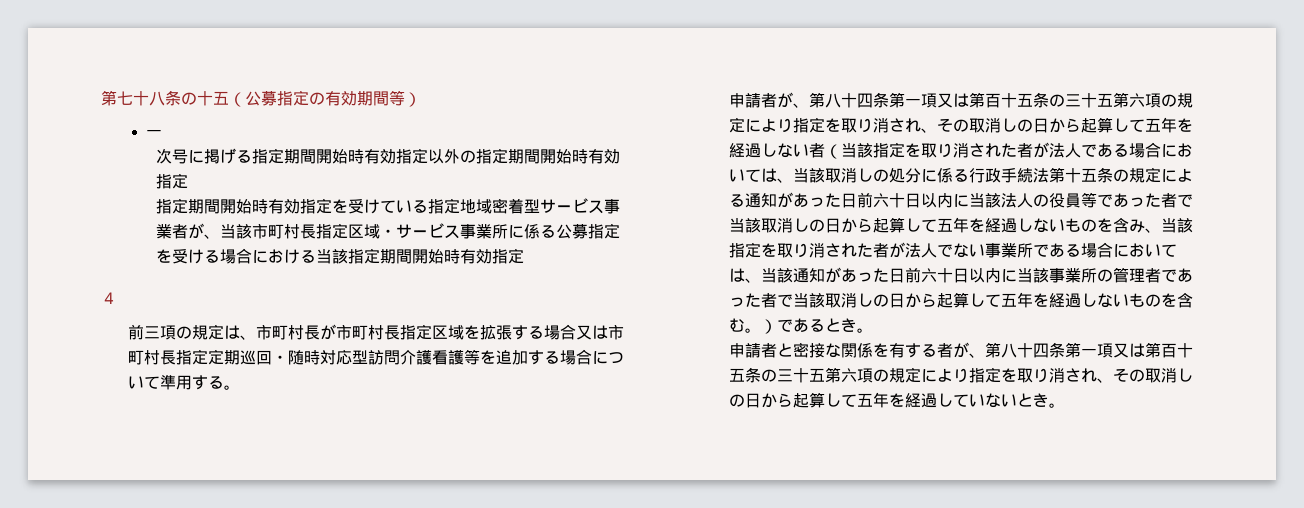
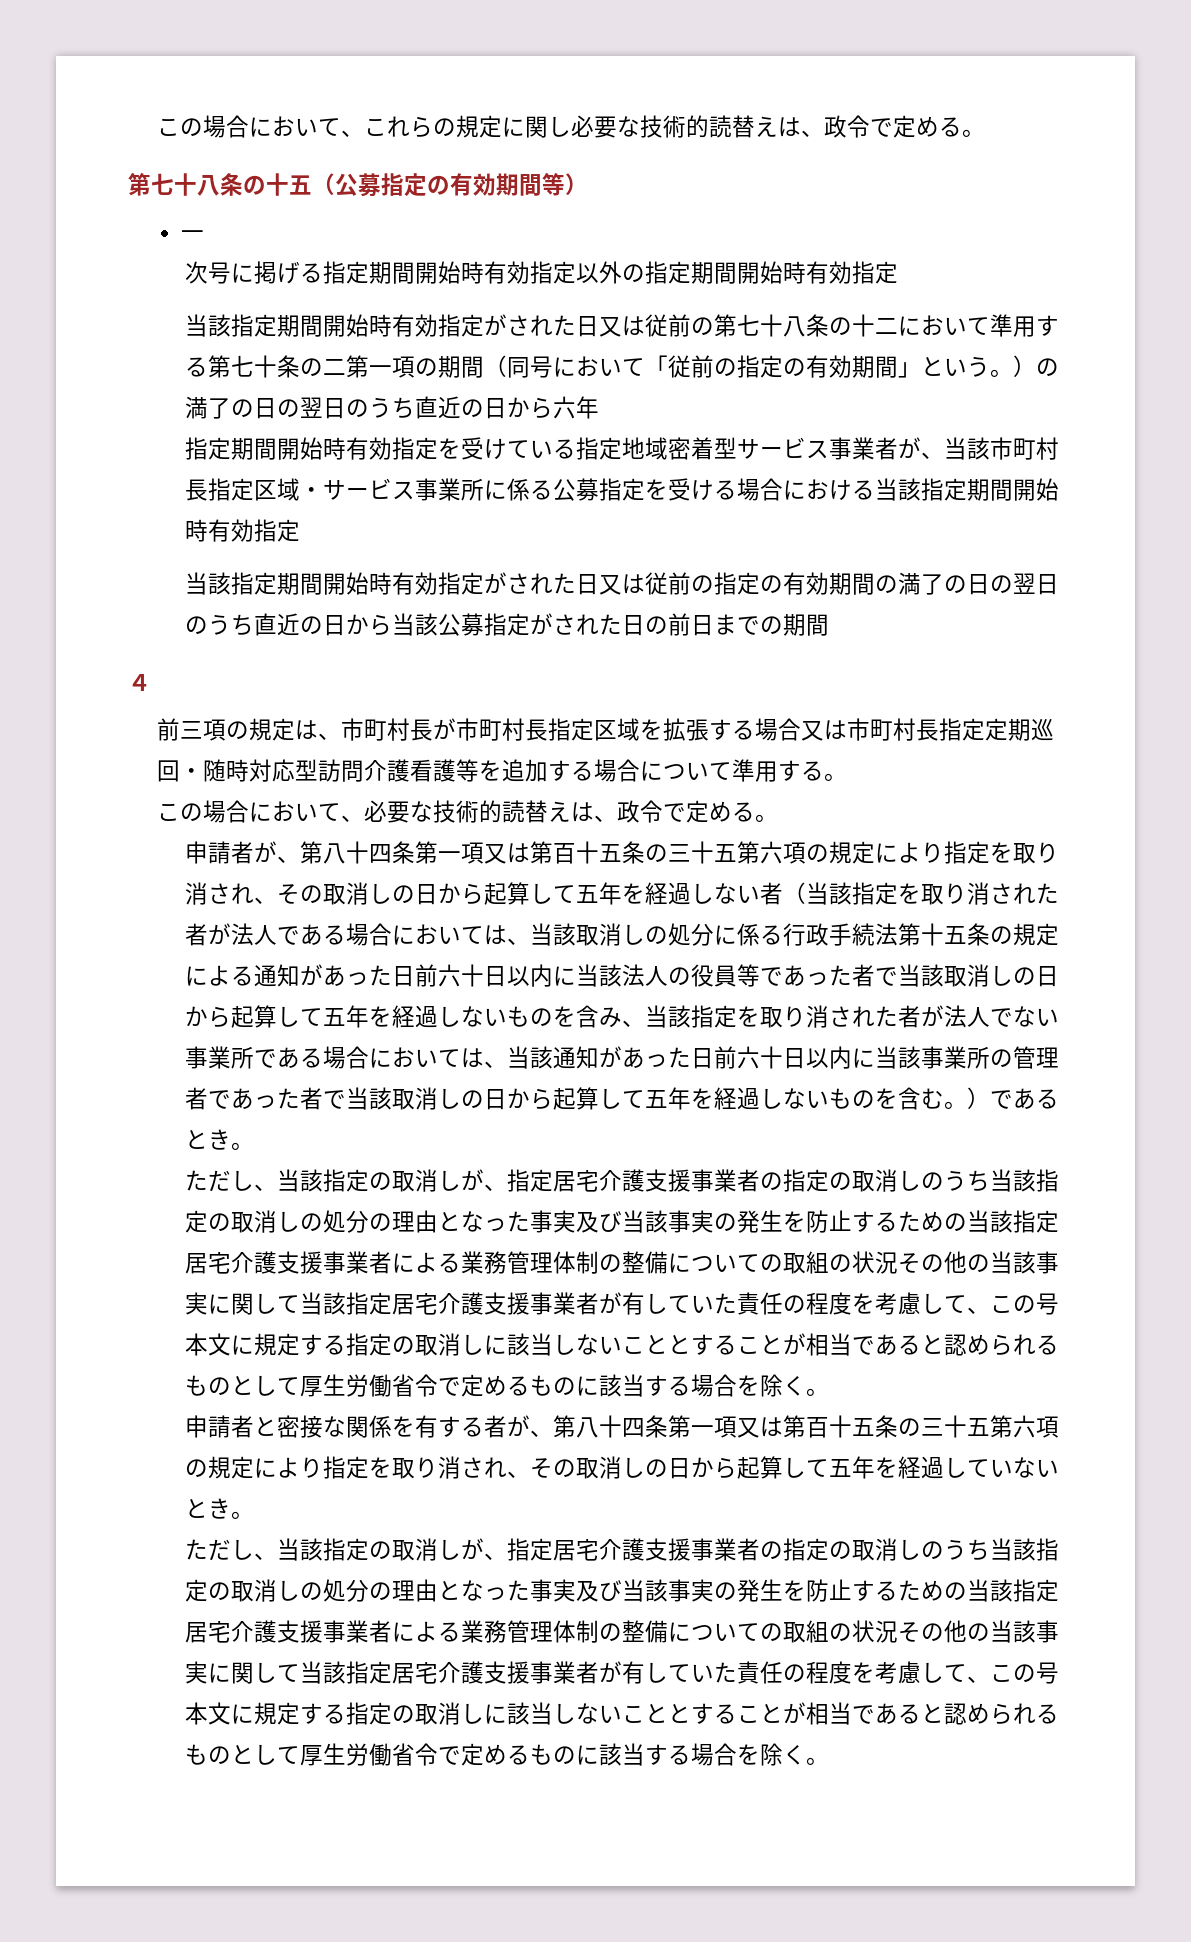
(101, 98) none -> [156,115,985,138] この場合において、これらの規定に関し必要な技術的読替えは、政令で定める。 //
(188, 181) none -> [185,314,1060,337] [185,355,1060,378] [185,396,600,419] // 当該指定期間開始時有効指定がされた日又は従前の第七十八条の十二において準用する第七十条の二第一項の期間（同号において「従前の指定の有効期間」という。）の満了の日の翌日のうち直近の日から六年
(524, 256) none -> [185,572,1060,595] [185,613,830,636] // 当該指定期間開始時有効指定がされた日又は従前の指定の有効期間の満了の日の翌日のうち直近の日から当該公募指定がされた日の前日までの期間
(241, 387) none -> [156,800,778,823] // この場合において、必要な技術的読替えは、政令で定める。
(873, 330) none -> [185,1169,1060,1192] [185,1210,1060,1233] [185,1251,1060,1274] [185,1292,1060,1315] [185,1333,1060,1356] [185,1374,830,1397] // ただし、当該指定の取消しが、指定居宅介護支援事業者の指定の取消しのうち当該指定の取消しの処分の理由となった事実及び当該事実の発生を防止するための当該指定居宅介護支援事業者による業務管理体制の整備についての取組の状況その他の当該事実に関して当該指定居宅介護支援事業者が有していた責任の程度を考慮して、この号本文に規定する指定の取消しに該当しないこととすることが相当であると認められるものとして厚生労働省令で定めるものに該当する場合を除く。
(1065, 405) none -> [185,1538,1060,1561] [185,1579,1060,1602] [185,1620,1060,1643] [185,1661,1060,1684] [185,1702,1060,1725] [185,1743,830,1766] // ただし、当該指定の取消しが、指定居宅介護支援事業者の指定の取消しのうち当該指定の取消しの処分の理由となった事実及び当該事実の発生を防止するための当該指定居宅介護支援事業者による業務管理体制の整備についての取組の状況その他の当該事実に関して当該指定居宅介護支援事業者が有していた責任の程度を考慮して、この号本文に規定する指定の取消しに該当しないこととすることが相当であると認められるものとして厚生労働省令で定めるものに該当する場合を除く。

